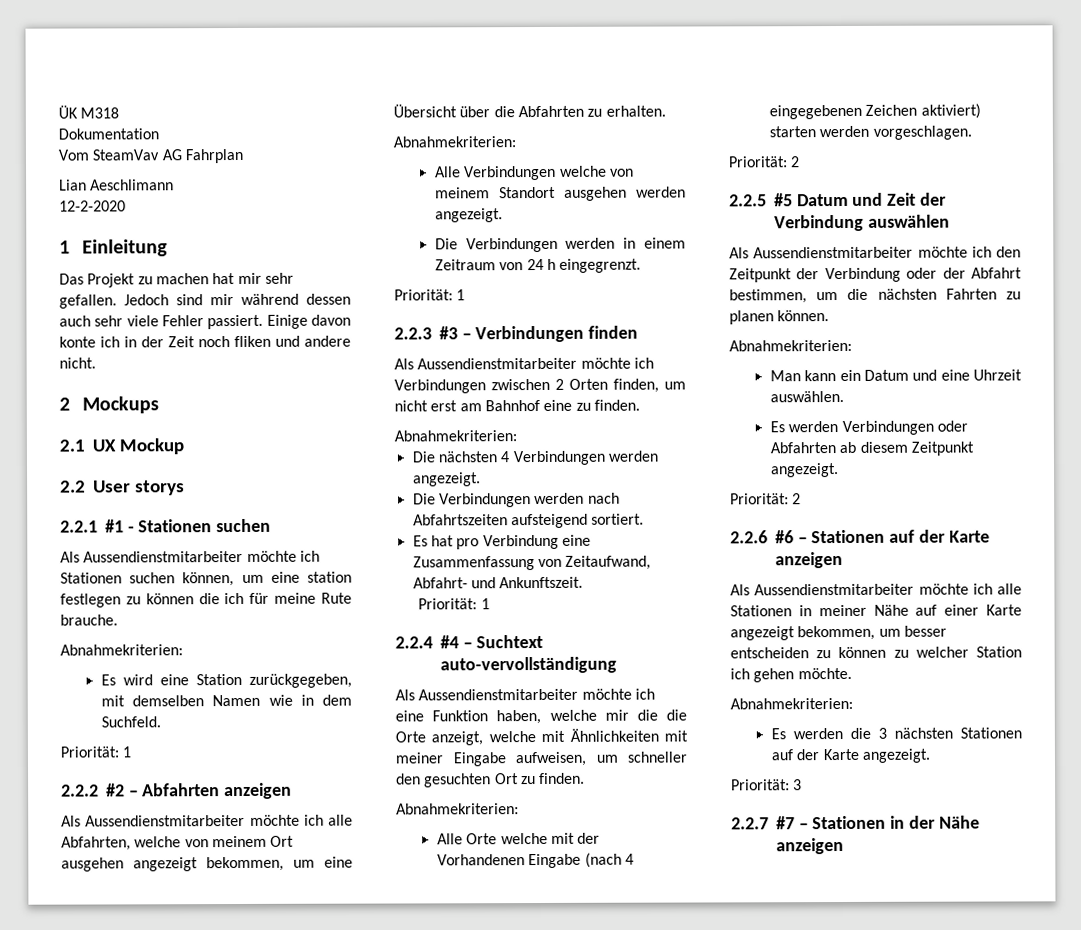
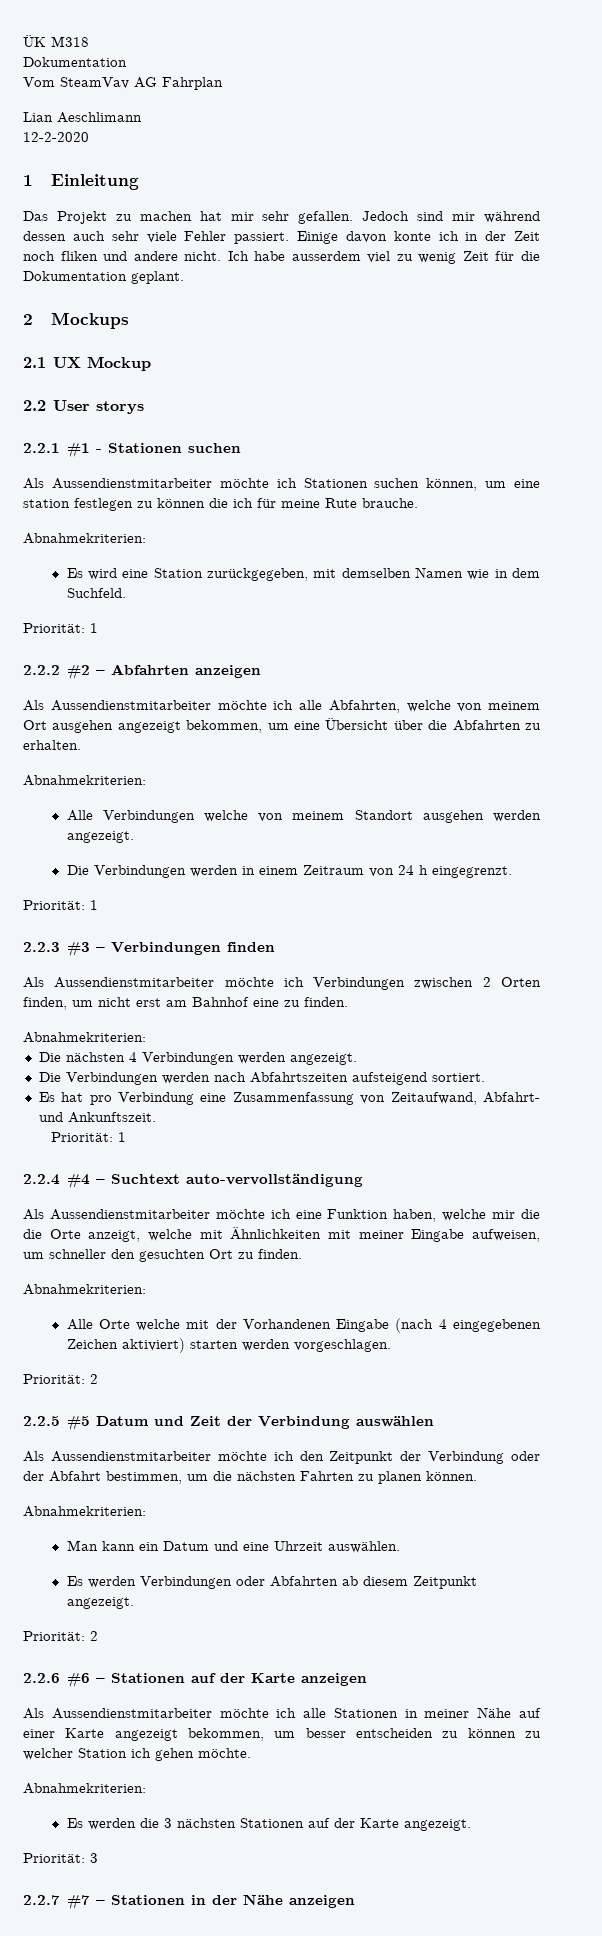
(96, 363) none -> [227,251,541,264] [23,271,184,284] Ich habe ausserdem viel zu wenig Zeit für die Dokumentation geplant.

